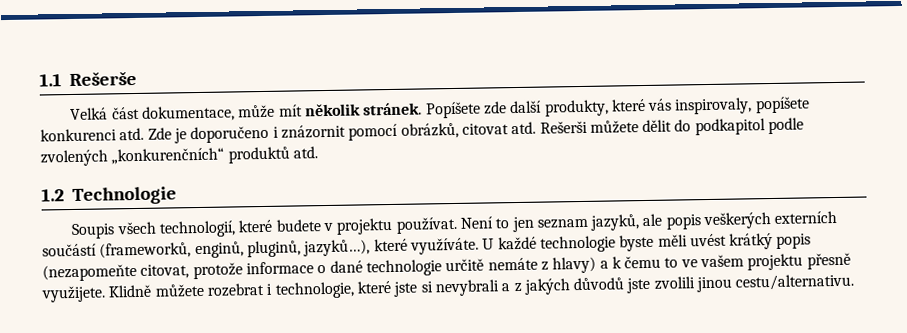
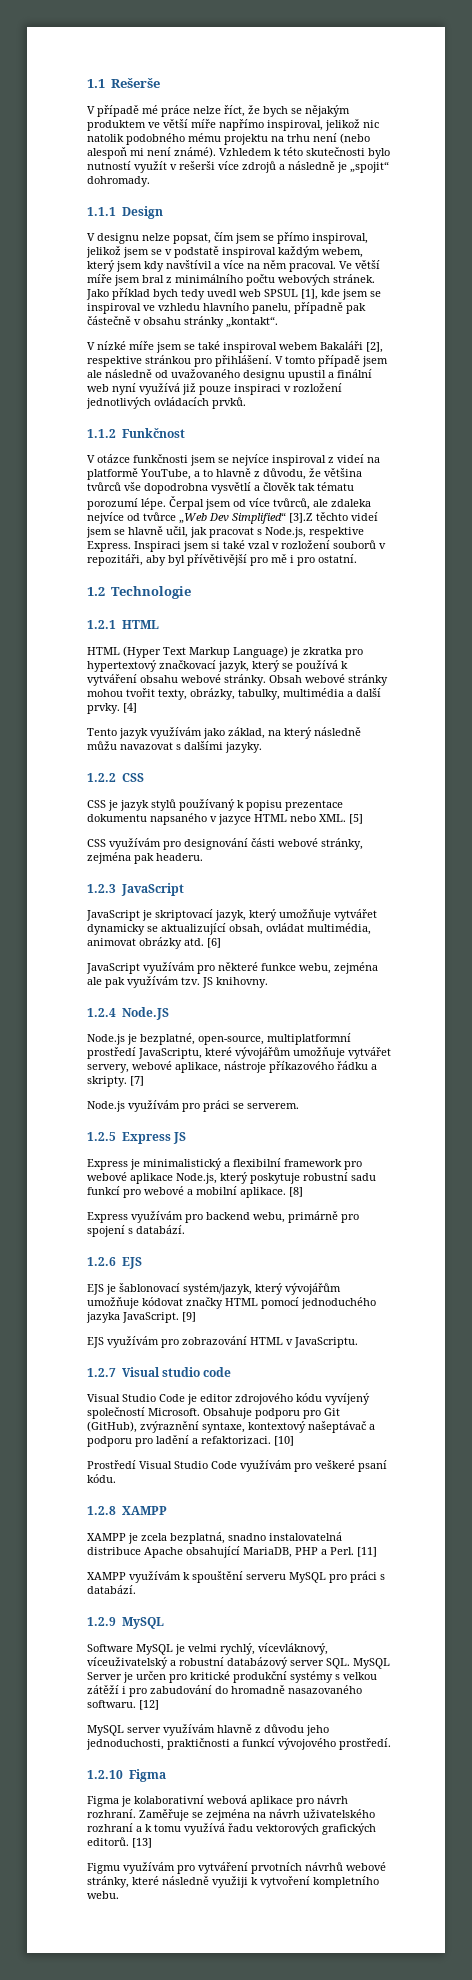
[70,96,810,122] [40,117,805,144] [40,146,318,167] [41,186,177,205] [71,210,838,239] [42,232,812,259] [42,252,851,282] [41,273,855,303] Velká část dokumentace, může mít několik stránek. Popíšete zde další produkty, které vás inspirovaly, popíšete konkurenci atd. Zde je doporučeno i znázornit pomocí obrázků, citovat atd. Rešerši můžete dělit do podkapitol podle zvolených „konkurenčních“ produktů atd. // 1.2 Technologie // Soupis všech technologií, které budete v projektu používat. Není to jen seznam jazyků, ale popis veškerých externích součástí (frameworků, enginů, pluginů, jazyků…), které využíváte. U každé technologie byste měli uvést krátký popis (nezapomeňte citovat, protože informace o dané technologie určitě nemáte z hlavy) a k čemu to ve vašem projektu přesně využijete. Klidně můžete rozebrat i technologie, které jste si nevybrali a z jakých důvodů jste zvolili jinou cestu/alternativu. -> [87,105,350,117] [87,119,379,131] [87,133,370,145] [87,147,390,159] [87,161,389,173] [87,176,150,187] [87,206,163,219] [87,232,368,244] [86,246,363,258] [87,260,380,272] [87,274,375,286] [86,288,381,300] [87,302,366,314] [87,316,278,328] [87,341,383,353] [87,355,388,367] [87,369,372,381] [87,383,342,395] [86,397,246,409] [87,428,185,438] [87,454,380,466] [87,468,362,480] [87,482,354,494] [87,496,371,510] [87,512,378,524] [86,526,364,538] [87,540,386,552] [87,554,357,566] [87,586,191,599] [87,620,159,629] [87,646,363,658] [87,660,348,672] [87,674,388,686] [87,688,381,700] [87,703,137,714] [87,727,361,739] [87,741,262,753] [87,773,144,782] [87,799,343,811] [87,813,363,825] [87,838,363,850] [87,852,203,864] [87,883,184,896] [86,909,377,921] [87,923,371,935] [87,937,221,949] [86,962,378,974] [87,976,268,988] [87,1007,169,1020] [87,1033,351,1045] [87,1047,391,1059] [87,1061,377,1073] [87,1076,144,1087] [87,1100,299,1112] [87,1132,186,1144] [87,1158,362,1170] [87,1172,376,1184] [87,1186,303,1198] [87,1211,359,1223] [87,1225,185,1237] [87,1257,142,1269] [87,1283,341,1295] [87,1297,376,1309] [86,1312,196,1323] [87,1336,358,1348] [87,1367,231,1377] [87,1393,370,1405] [87,1407,340,1419] [87,1421,375,1433] [87,1435,294,1447] [87,1460,387,1472] [87,1474,116,1483] [87,1506,167,1515] [87,1532,342,1544] [87,1546,377,1558] [87,1571,385,1583] [87,1585,136,1594] [87,1617,164,1629] [87,1643,328,1655] [87,1657,390,1669] [87,1671,377,1683] [87,1685,362,1697] [87,1700,159,1710] [87,1724,329,1736] [86,1738,391,1750] [87,1769,166,1782] [87,1795,348,1807] [87,1809,375,1821] [87,1823,376,1835] [87,1837,152,1848] [87,1862,386,1874] [87,1876,379,1888] [87,1891,119,1899] V případě mé práce nelze říct, že bych se nějakým produktem ve větší míře napřímo inspiroval, jelikož nic natolik podobného mému projektu na trhu není (nebo alespoň mi není známé). Vzhledem k této skutečnosti bylo nutností využít v rešerši více zdrojů a následně je „spojit“ dohromady. // 1.1.1 Design // V designu nelze popsat, čím jsem se přímo inspiroval, jelikož jsem se v podstatě inspiroval každým webem, který jsem kdy navštívil a více na něm pracoval. Ve větší míře jsem bral z minimálního počtu webových stránek. Jako příklad bych tedy uvedl web SPSUL [1], kde jsem se inspiroval ve vzhledu hlavního panelu, případně pak částečně v obsahu stránky „kontakt“. // V nízké míře jsem se také inspiroval webem Bakaláři [2], respektive stránkou pro přihlášení. V tomto případě jsem ale následně od uvažovaného designu upustil a finální web nyní využívá již pouze inspiraci v rozložení jednotlivých ovládacích prvků. // 1.1.2 Funkčnost // V otázce funkčnosti jsem se nejvíce inspiroval z videí na platformě YouTube, a to hlavně z důvodu, že většina tvůrců vše dopodrobna vysvětlí a člověk tak tématu porozumí lépe. Čerpal jsem od více tvůrců, ale zdaleka nejvíce od tvůrce „Web Dev Simplified“ [3].Z těchto videí jsem se hlavně učil, jak pracovat s Node.js, respektive Express. Inspiraci jsem si také vzal v rozložení souborů v repozitáři, aby byl přívětivější pro mě i pro ostatní. // 1.2 Technologie // 1.2.1 HTML // HTML (Hyper Text Markup Language) je zkratka pro hypertextový značkovací jazyk, který se používá k vytváření obsahu webové stránky. Obsah webové stránky mohou tvořit texty, obrázky, tabulky, multimédia a další prvky. [4] // Tento jazyk využívám jako základ, na který následně můžu navazovat s dalšími jazyky. // 1.2.2 CSS // CSS je jazyk stylů používaný k popisu prezentace dokumentu napsaného v jazyce HTML nebo XML. [5] // CSS využívám pro designování části webové stránky, zejména pak headeru. // 1.2.3 JavaScript // JavaScript je skriptovací jazyk, který umožňuje vytvářet dynamicky se aktualizující obsah, ovládat multimédia, animovat obrázky atd. [6] // JavaScript využívám pro některé funkce webu, zejména ale pak využívám tzv. JS knihovny. // 1.2.4 Node.JS // Node.js je bezplatné, open-source, multiplatformní prostředí JavaScriptu, které vývojářům umožňuje vytvářet servery, webové aplikace, nástroje příkazového řádku a skripty. [7] // Node.js využívám pro práci se serverem. // 1.2.5 Express JS // Express je minimalistický a flexibilní framework pro webové aplikace Node.js, který poskytuje robustní sadu funkcí pro webové a mobilní aplikace. [8] // Express využívám pro backend webu, primárně pro spojení s databází. // 1.2.6 EJS // EJS je šablonovací systém/jazyk, který vývojářům umožňuje kódovat značky HTML pomocí jednoduchého jazyka JavaScript. [9] // EJS využívám pro zobrazování HTML v JavaScriptu. // 1.2.7 Visual studio code // Visual Studio Code je editor zdrojového kódu vyvíjený společností Microsoft. Obsahuje podporu pro Git (GitHub), zvýraznění syntaxe, kontextový našeptávač a podporu pro ladění a refaktorizaci. [10] // Prostředí Visual Studio Code využívám pro veškeré psaní kódu. // 1.2.8 XAMPP // XAMPP je zcela bezplatná, snadno instalovatelná distribuce Apache obsahující MariaDB, PHP a Perl. [11] // XAMPP využívám k spouštění serveru MySQL pro práci s databází. // 1.2.9 MySQL // Software MySQL je velmi rychlý, vícevláknový, víceuživatelský a robustní databázový server SQL. MySQL Server je určen pro kritické produkční systémy s velkou zátěží i pro zabudování do hromadně nasazovaného softwaru. [12] // MySQL server využívám hlavně z důvodu jeho jednoduchosti, praktičnosti a funkcí vývojového prostředí. // 1.2.10 Figma // Figma je kolaborativní webová aplikace pro návrh rozhraní. Zaměřuje se zejména na návrh uživatelského rozhraní a k tomu využívá řadu vektorových grafických editorů. [13] // Figmu využívám pro vytváření prvotních návrhů webové stránky, které následně využiji k vytvoření kompletního webu.

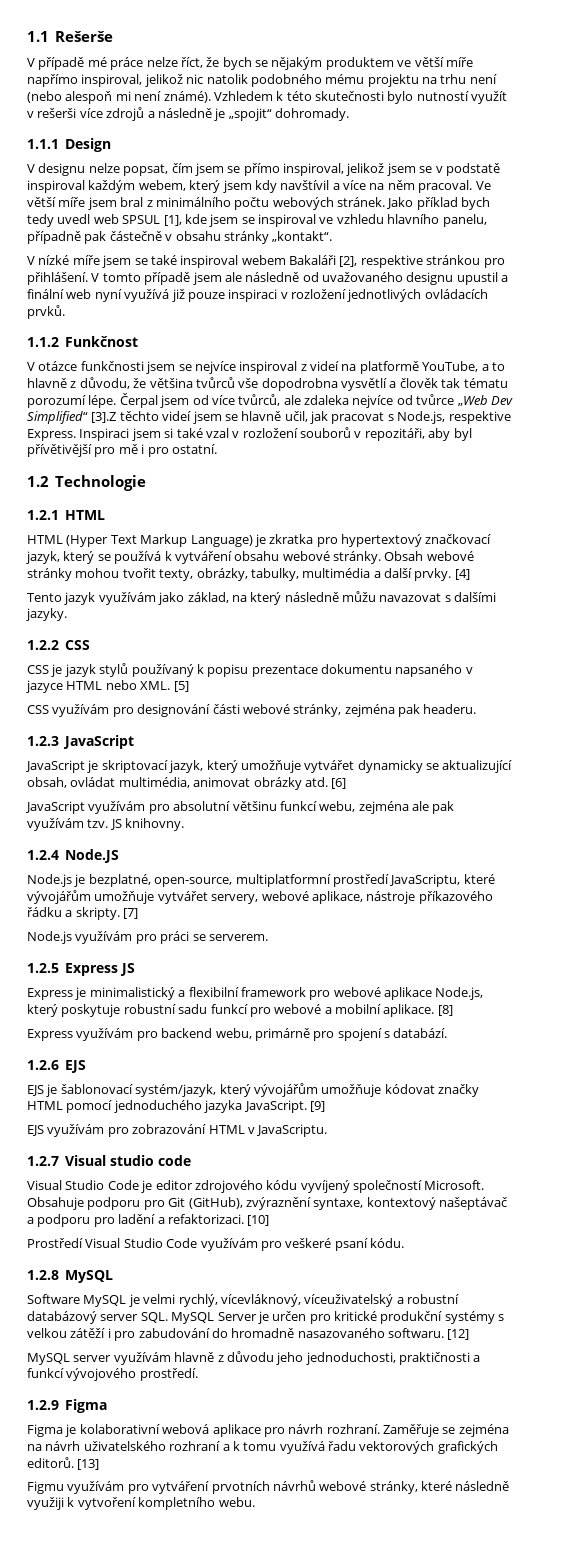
[218,962,296,971] některé funkce -> [173,801,317,811] absolutní většinu funkcí
[121,1506,167,1515] [87,1532,342,1544] [87,1546,377,1558] [87,1571,385,1583] [87,1585,136,1594] [87,1617,116,1626] XAMPP // XAMPP je zcela bezplatná, snadno instalovatelná distribuce Apache obsahující MariaDB, PHP a Perl. [11] // XAMPP využívám k spouštění serveru MySQL pro práci s databází. // 1.2.9 -> (59, 1275) none
[87,1770,123,1779] 1.2.10 -> [27,1400,59,1410] 1.2.9

